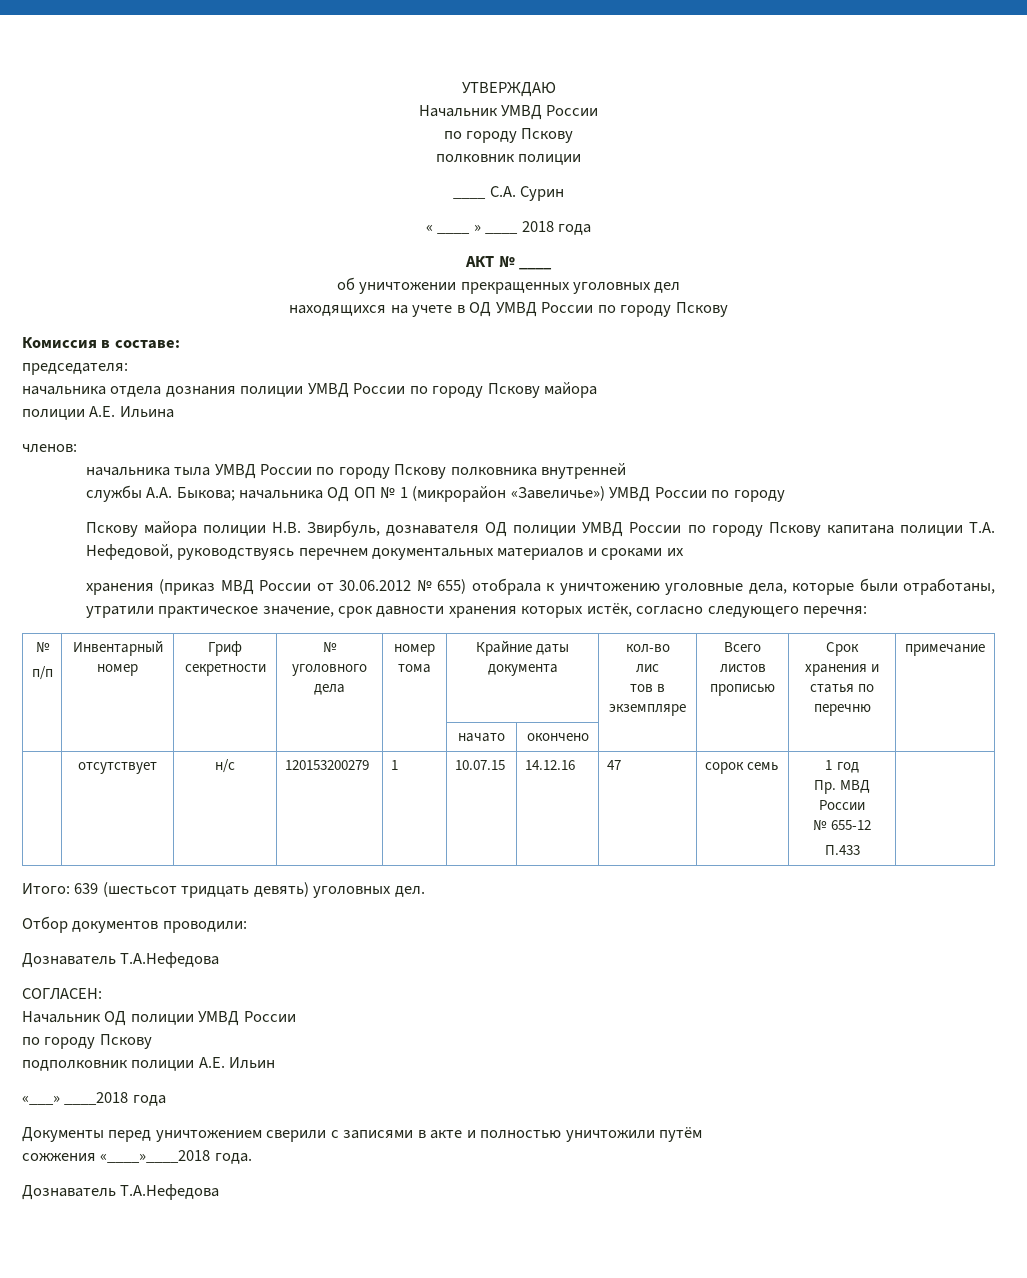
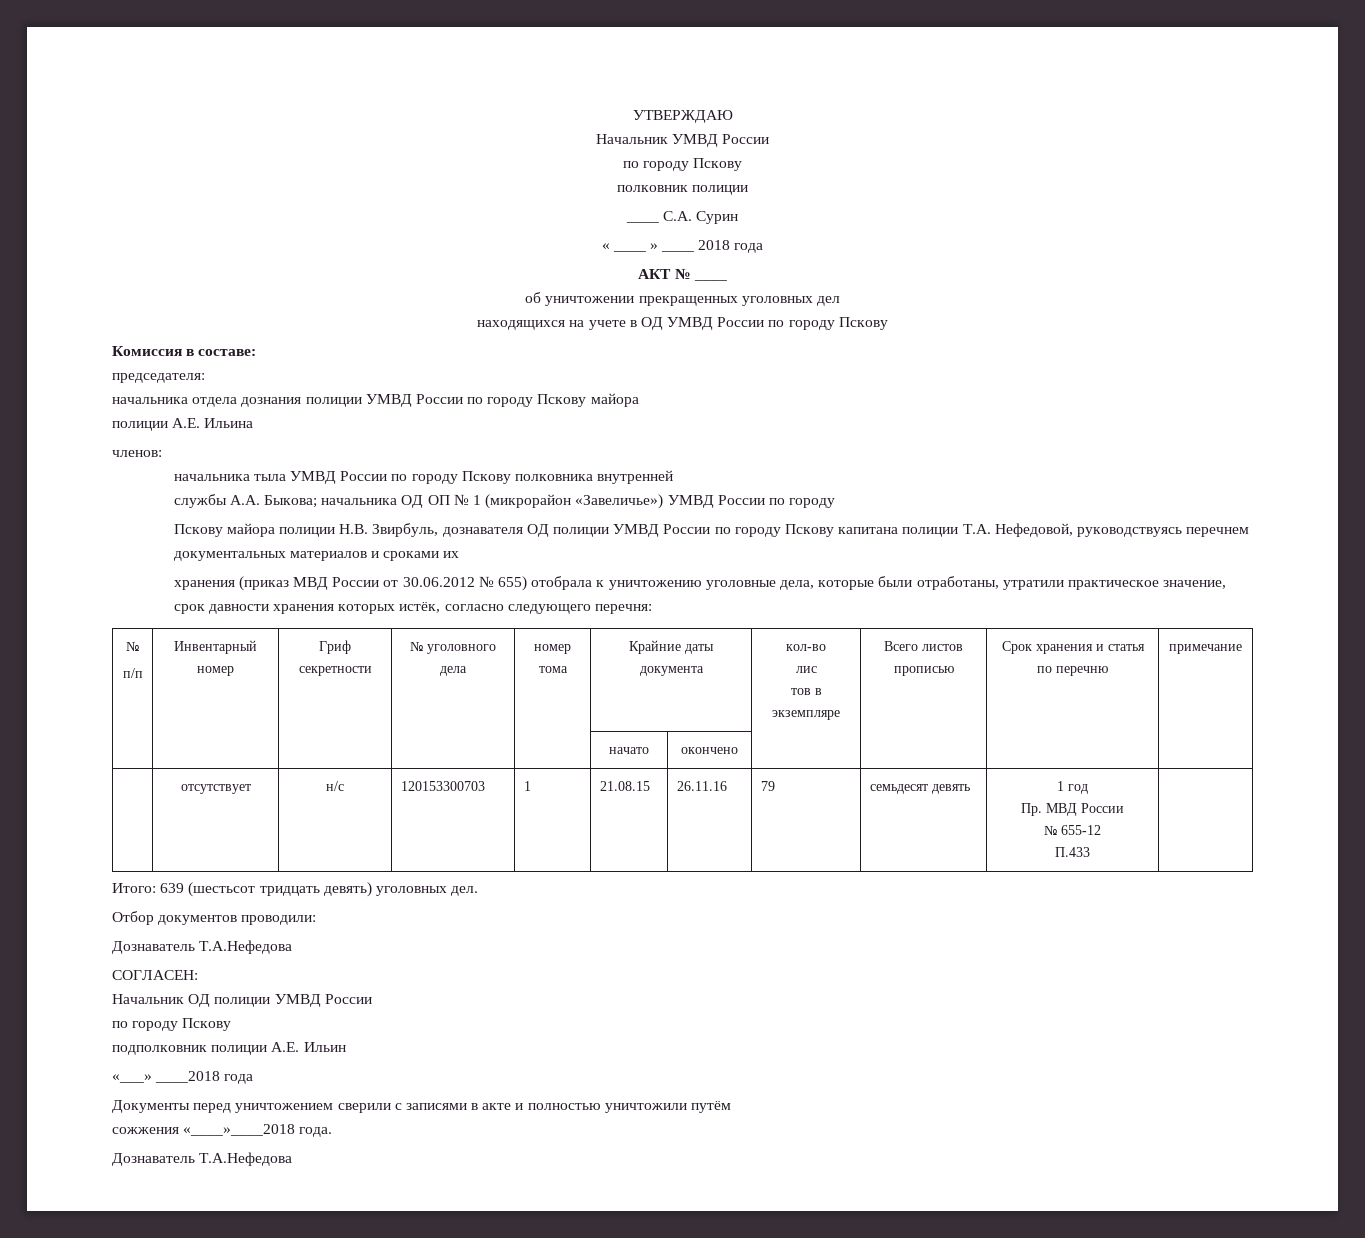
[284,760,369,770] [390,760,398,770] [454,760,505,770] [524,760,575,770] [606,760,621,770] [704,762,778,774] 120153200279 | 1 | 10.07.15 | 14.12.16 | 47 | сорок семь -> [400,781,485,791] [523,781,531,791] [599,781,650,791] [676,781,727,791] [760,781,775,791] [869,784,970,794] 120153300703 | 1 | 21.08.15 | 26.11.16 | 79 | семьдесят девять

